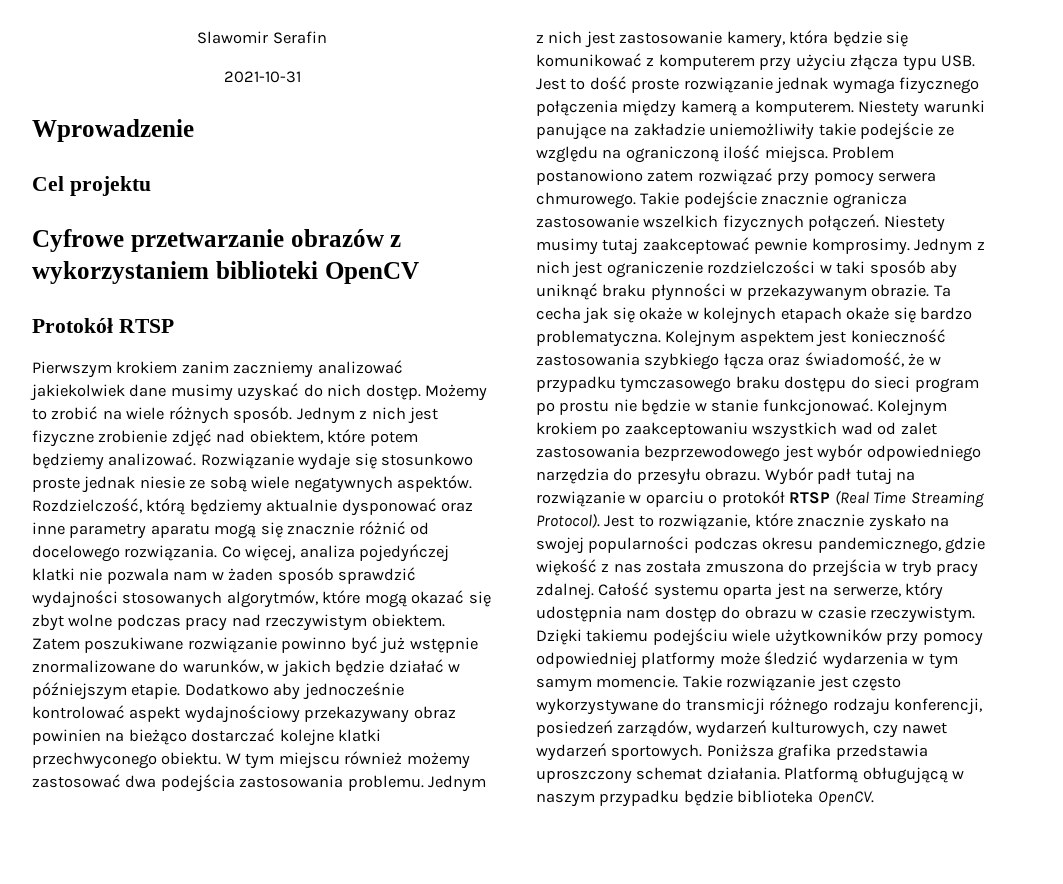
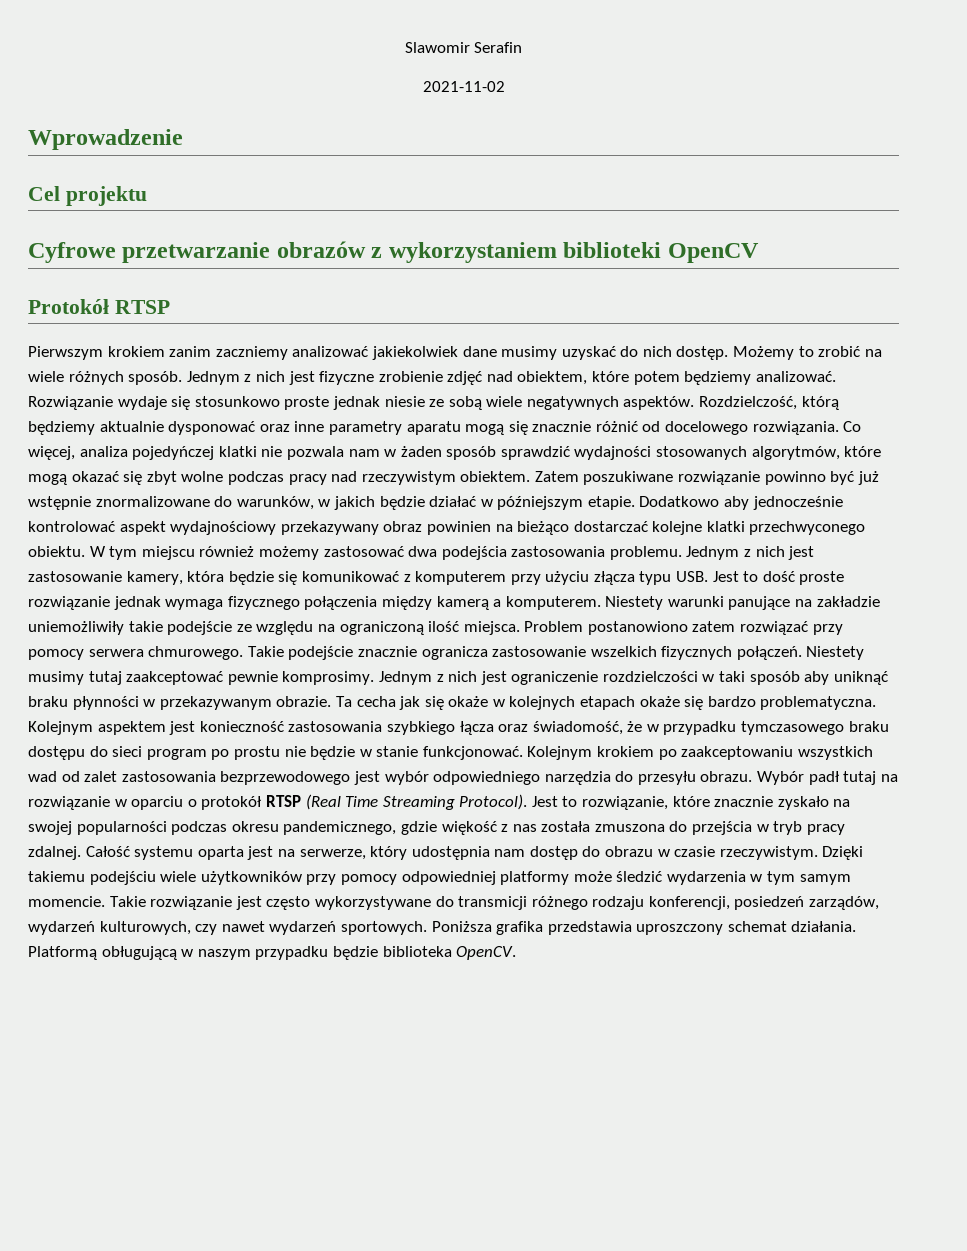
[223,71,301,83] 2021-10-31 -> [422,81,505,92] 2021-11-02

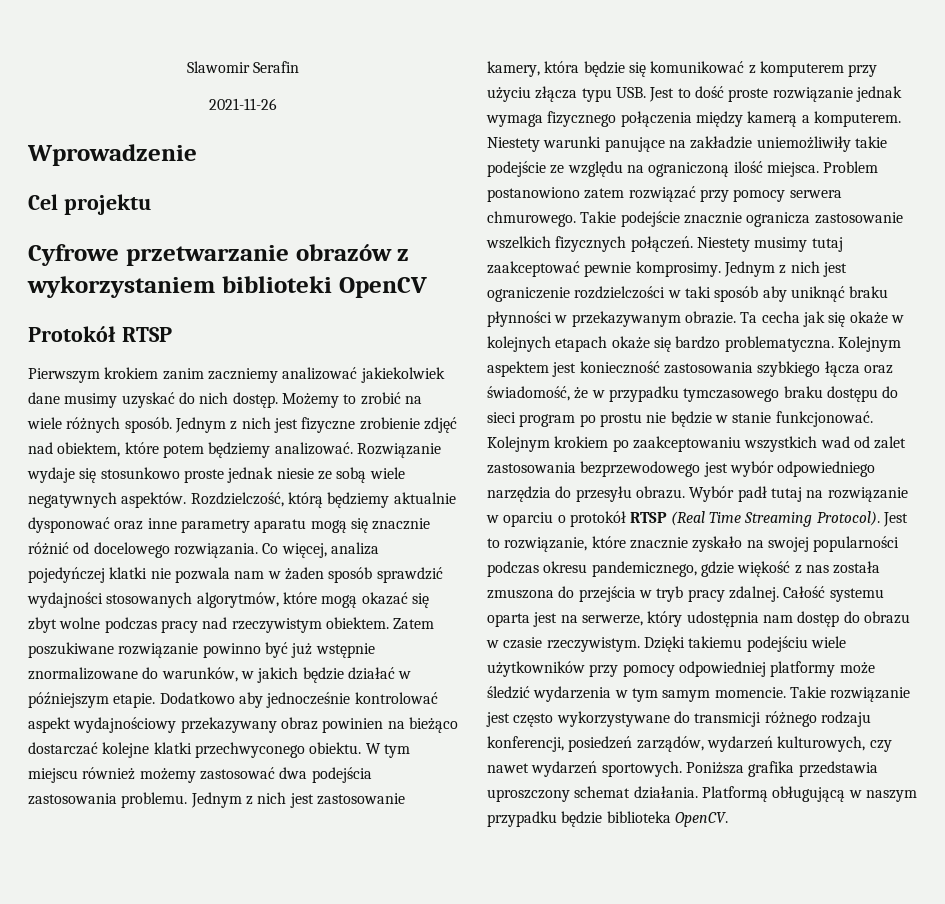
[422,81,505,92] 2021-11-02 -> [209,98,277,110] 2021-11-26

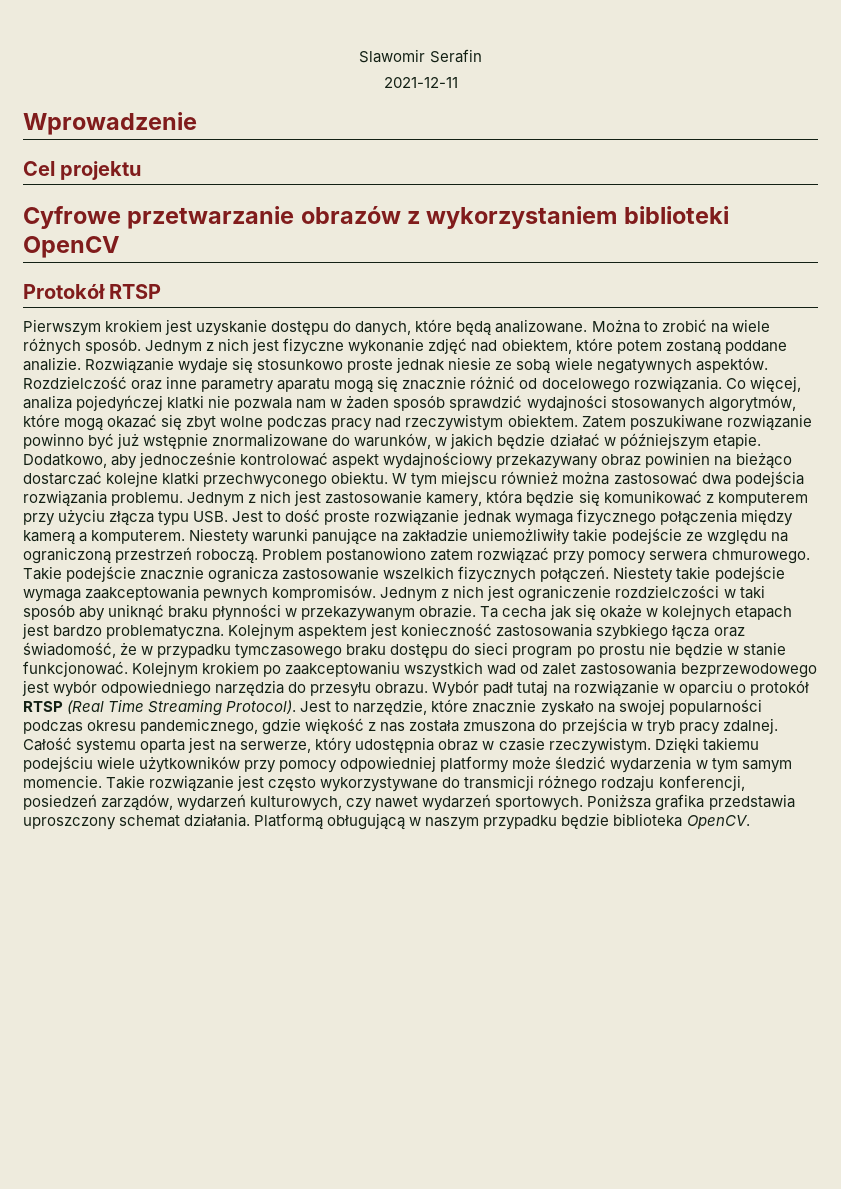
[209,98,277,110] 2021-11-26 -> [383,77,458,88] 2021-12-11
[162,367,445,383] [28,392,339,408] zanim zaczniemy analizować jakiekolwiek dane musimy uzyskać do nich dostęp. Możemy -> [165,319,640,336] jest uzyskanie dostępu do danych, które będą analizowane. Można
[359,417,420,430] zrobienie -> [348,338,425,355] wykonanie
[208,442,353,458] będziemy analizować. -> [665,340,787,355] [23,357,81,371] zostaną poddane analizie.
[190,492,456,508] [28,517,110,533] Rozdzielczość, którą będziemy aktualnie dysponować -> [23,376,127,389] Rozdzielczość
[159,692,235,704] Dodatkowo -> [23,454,107,468] Dodatkowo,
[139,768,196,783] możemy -> [562,471,610,485] można
[28,793,117,805] zastosowania -> [23,490,107,507] rozwiązania
[733,161,819,177] ilość miejsca. -> [115,547,259,564] przestrzeń roboczą.
[754,237,843,252] [487,261,721,277] musimy tutaj zaakceptować pewnie komprosimy. -> [676,566,785,582] [23,585,377,602] takie podejście wymaga zaakceptowania pewnych kompromisów.
[611,336,671,352] okaże się -> [22,623,49,639] jest
[504,537,588,552] rozwiązanie, -> [353,699,428,715] narzędzie,
[762,611,910,627] nam dostęp do obrazu -> [438,739,479,751] obraz

